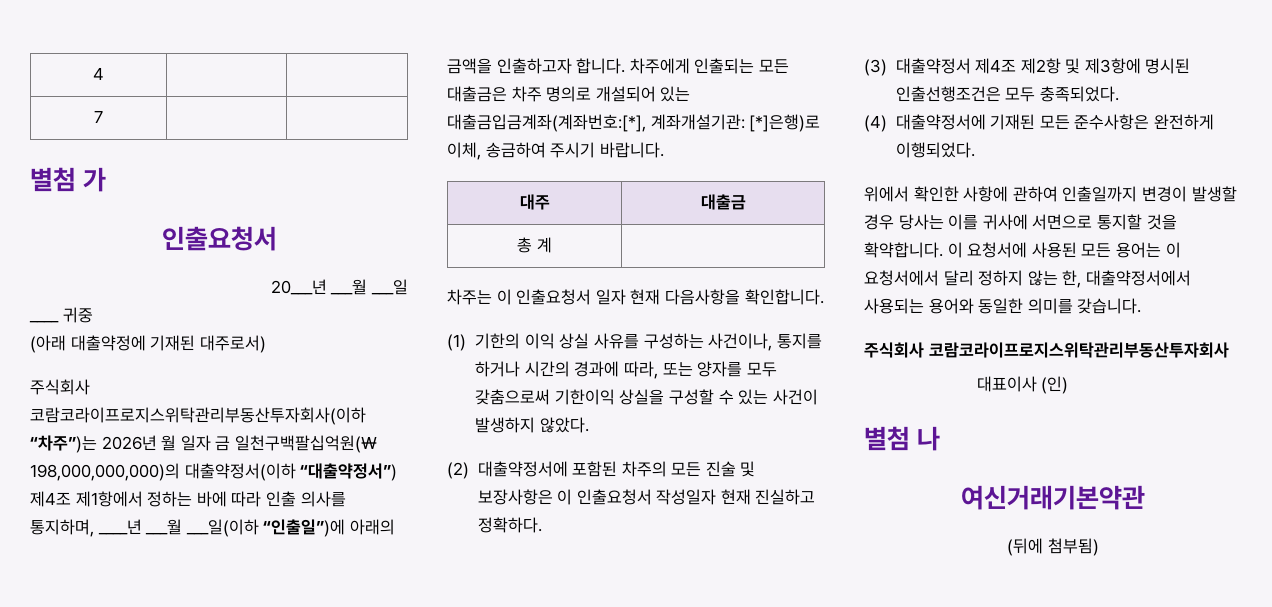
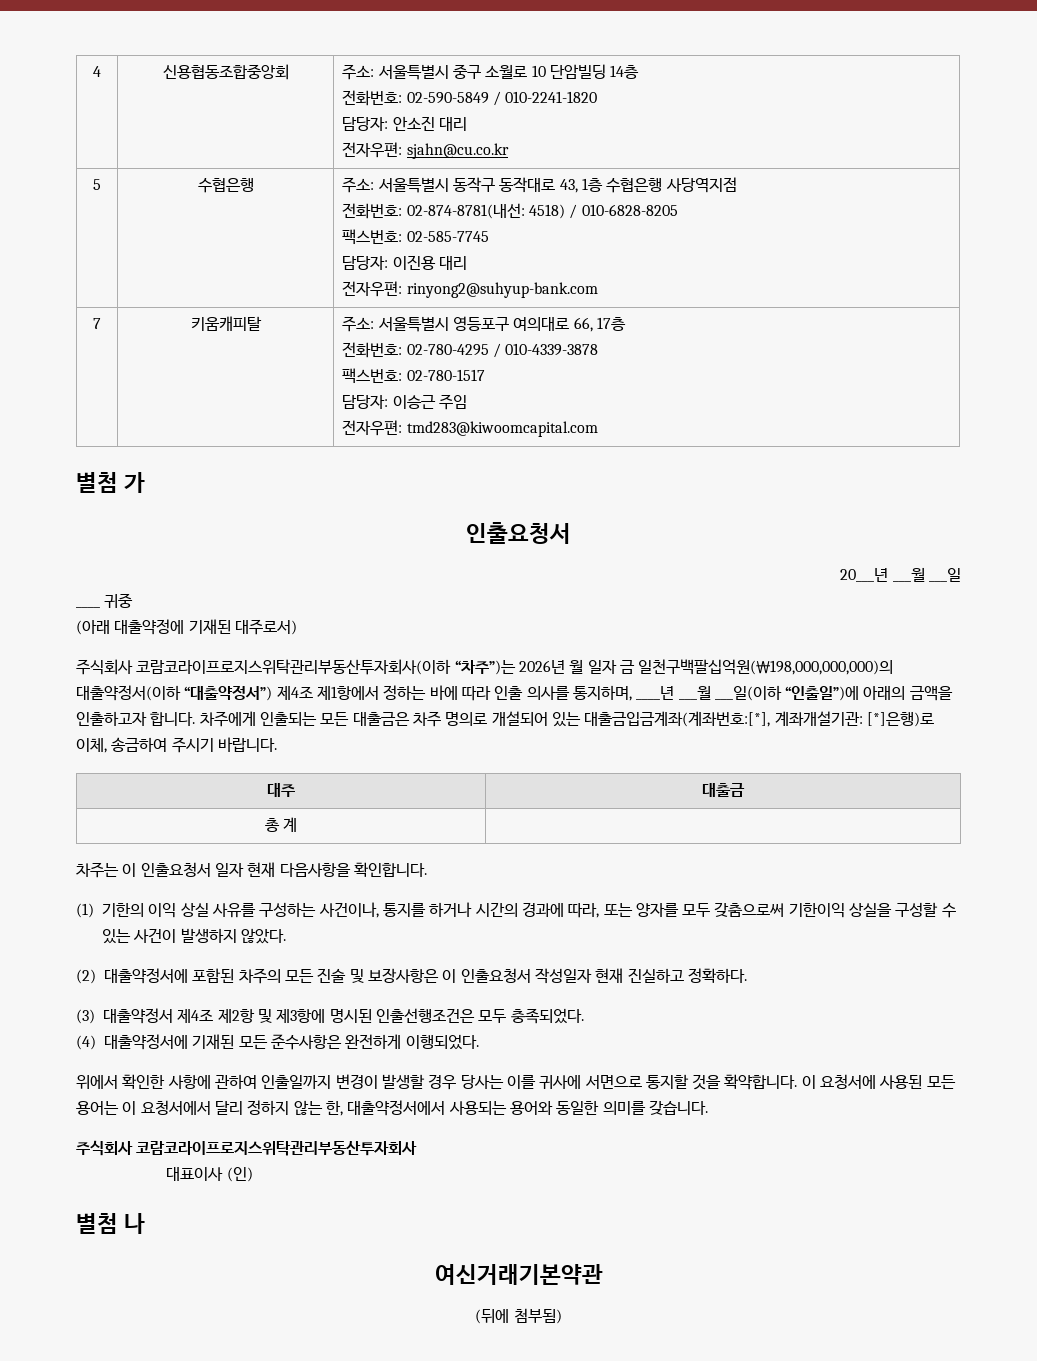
[94,110,103,123] | // 7 | | -> [162,64,289,80] [342,64,640,80] [342,90,598,106] [342,116,468,131] [342,142,509,159] [93,179,101,190] [197,177,254,193] [342,177,737,193] [342,203,678,219] [342,229,489,245] [342,255,468,270] [342,281,598,298] [93,318,101,329] [190,316,262,331] [342,316,626,332] [342,342,599,358] [342,368,485,384] [342,394,468,410] [342,420,598,437] 신용협동조합중앙회 | 주소: 서울특별시 중구 소월로 10 단암빌딩 14층 // 전화번호: 02-590-5849 / 010-2241-1820 // 담당자: 안소진 대리 // 전자우편: sjahn@cu.co.kr // 5 | 수협은행 | 주소: 서울특별시 동작구 동작대로 43, 1층 수협은행 사당역지점 // 전화번호: 02-874-8781(내선: 4518) / 010-6828-8205 // 팩스번호: 02-585-7745 // 담당자: 이진용 대리 // 전자우편: rinyong2@suhyup-bank.com // 7 | 키움캐피탈 | 주소: 서울특별시 영등포구 여의대로 66, 17층 // 전화번호: 02-780-4295 / 010-4339-3878 // 팩스번호: 02-780-1517 // 담당자: 이승근 주임 // 전자우편: tmd283@kiwoomcapital.com

